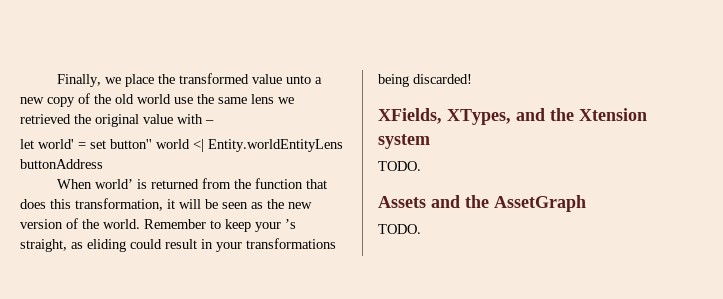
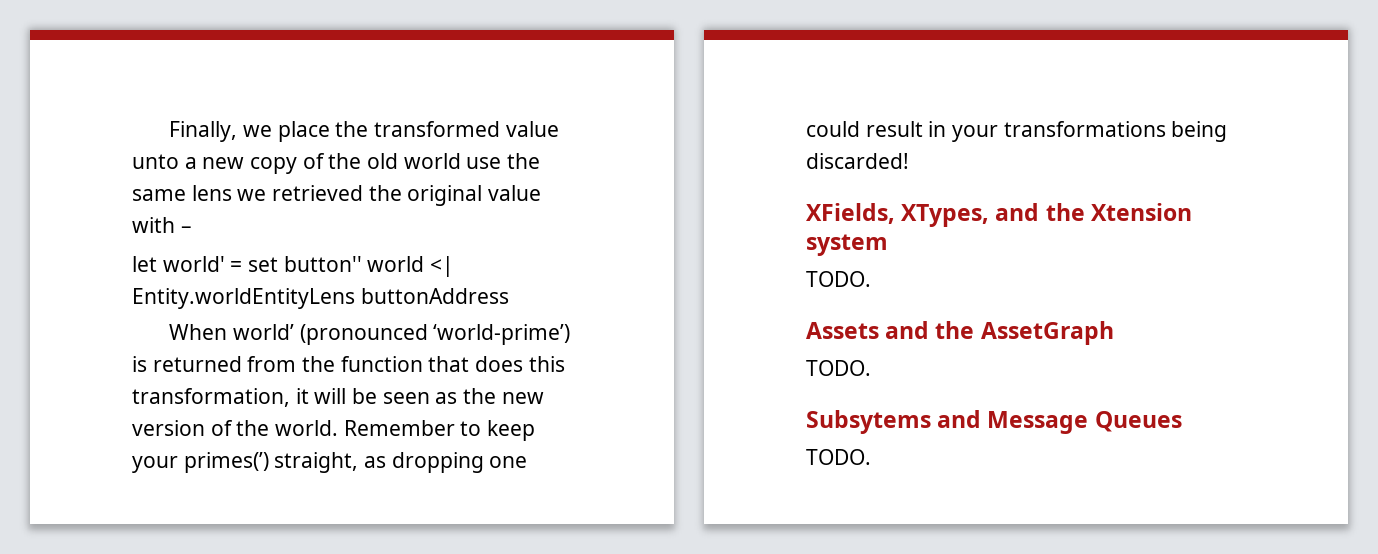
(134, 184) none -> [299,324,571,345] (pronounced ‘world-prime’)
[285,219,296,229] ’s -> [183,452,269,473] primes(’)
[87,239,126,252] eliding -> [391,452,528,473] dropping one
(421, 229) none -> [806,410,1182,434] [806,449,871,465] // Subsytems and Message Queues // TODO.

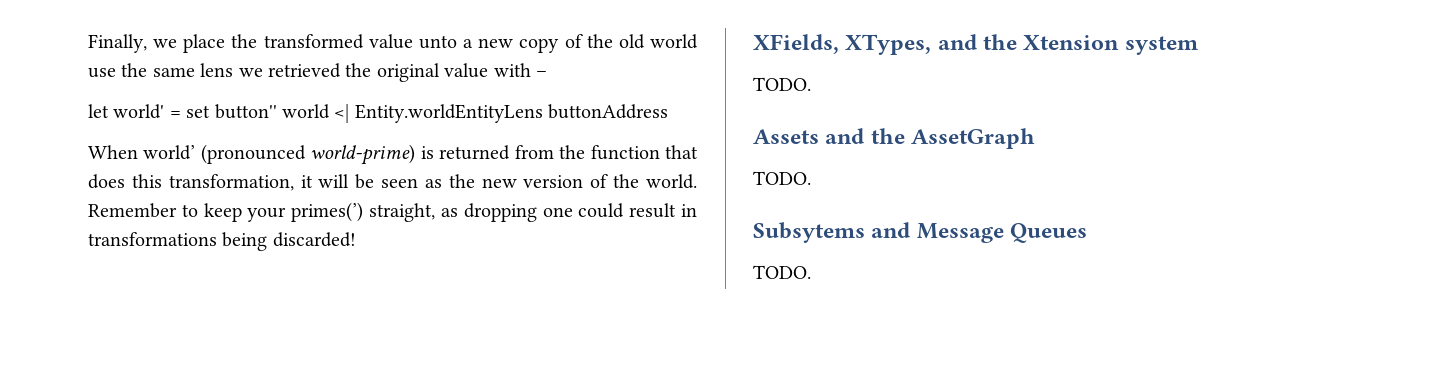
[433,324,571,345] ‘world-prime’) -> [310,144,416,165] world-prime)
[952,125,999,142] your -> (697, 210) none

